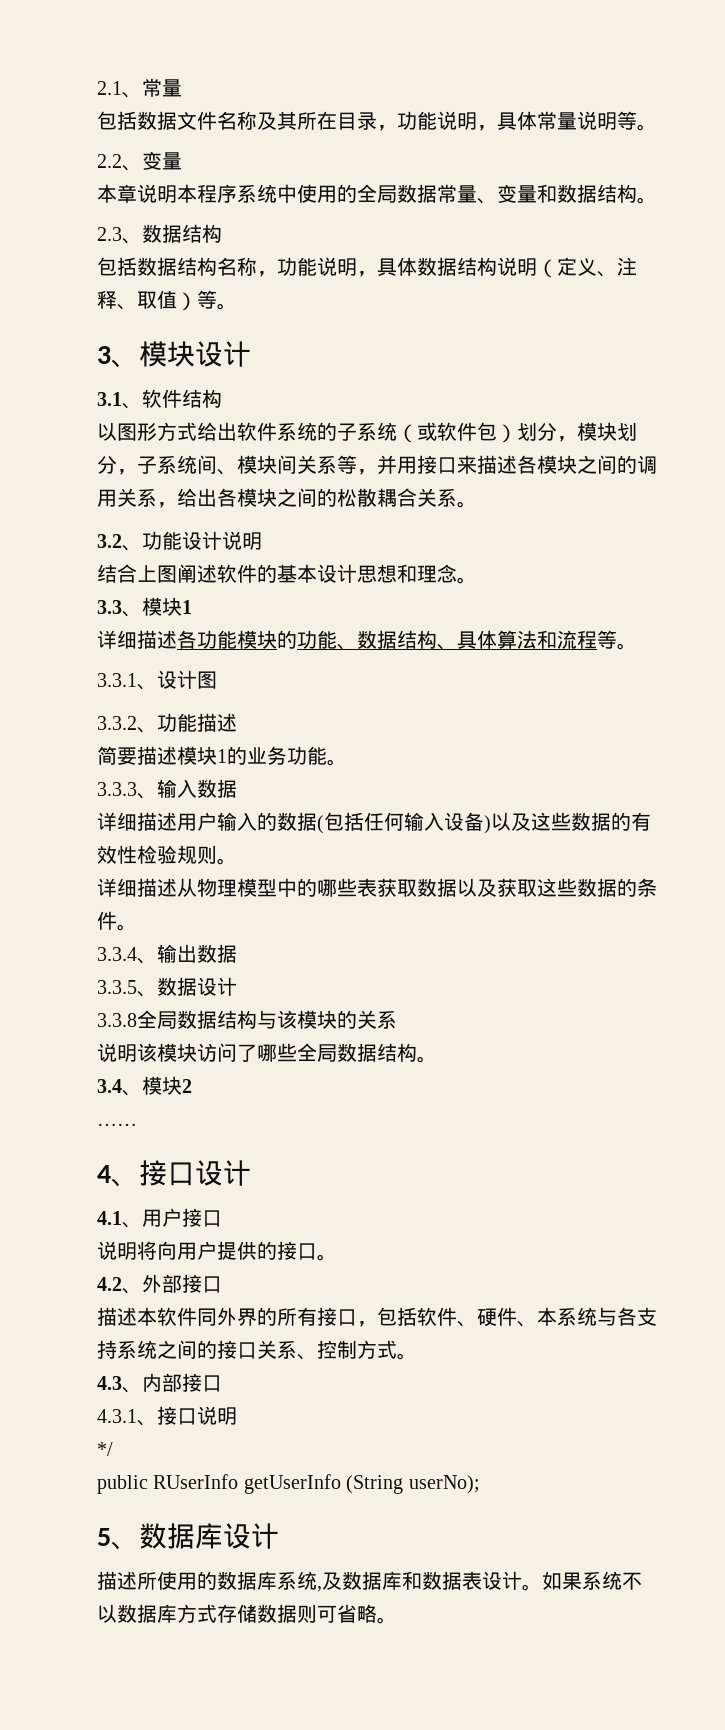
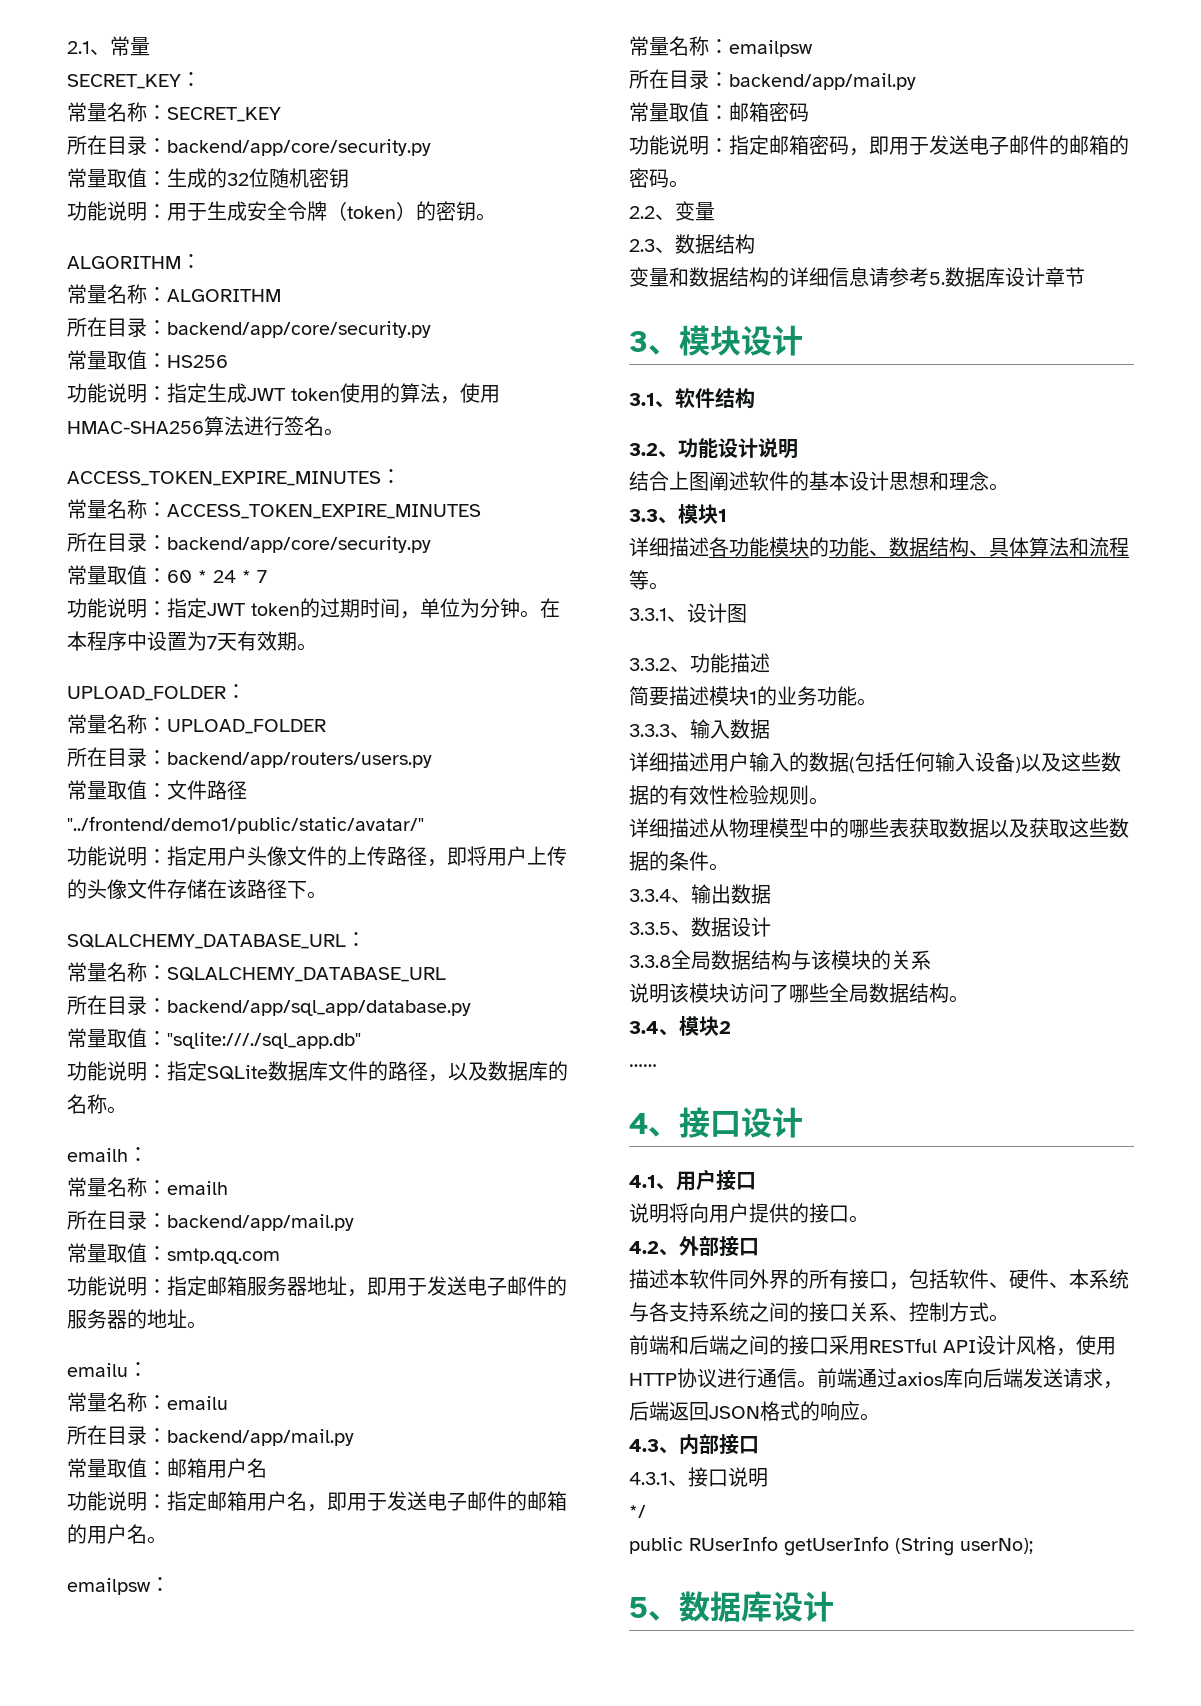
[97,111,657,131] [97,151,182,171] [97,184,657,204] 包括数据文件名称及其所在目录，功能说明，具体常量说明等。 // 2.2、变量 // 本章说明本程序系统中使用的全局数据常量、变量和数据结构。 -> [67,72,201,89] [67,102,281,122] [67,135,431,156] [67,168,349,188] [67,201,496,221] [67,254,201,269] [67,284,281,304] [67,317,431,338] [67,350,228,370] [67,383,500,404] [67,416,344,436] [67,469,401,486] [67,499,481,519] [67,532,431,553] [67,565,267,585] [67,598,560,619] [67,631,317,651] [67,684,246,701] [67,714,326,734] [67,747,432,768] [67,780,247,800] [67,816,424,834] [67,846,567,867] [67,879,327,899] [67,932,366,949] [67,962,446,982] [67,995,471,1016] [67,1028,361,1049] [67,1061,568,1082] [67,1094,127,1114] [67,1147,148,1162] [67,1177,228,1197] [67,1210,354,1231] [67,1243,280,1264] [67,1276,567,1297] [67,1309,207,1329] [67,1362,148,1377] [67,1392,228,1412] [67,1425,354,1446] [67,1458,267,1478] [67,1491,567,1512] [67,1524,167,1544] [67,1577,170,1595] [629,36,813,57] [629,69,916,90] [629,102,809,122] [629,135,1129,156] [629,168,689,188] [629,201,715,221] SECRET_KEY： // 常量名称：SECRET_KEY // 所在目录：backend/app/core/security.py // 常量取值：生成的32位随机密钥 // 功能说明：用于生成安全令牌（token）的密钥。 // ALGORITHM： // 常量名称：ALGORITHM // 所在目录：backend/app/core/security.py // 常量取值：HS256 // 功能说明：指定生成JWT token使用的算法，使用HMAC-SHA256算法进行签名。 // ACCESS_TOKEN_EXPIRE_MINUTES： // 常量名称：ACCESS_TOKEN_EXPIRE_MINUTES // 所在目录：backend/app/core/security.py // 常量取值：60 * 24 * 7 // 功能说明：指定JWT token的过期时间，单位为分钟。在本程序中设置为7天有效期。 // UPLOAD_FOLDER： // 常量名称：UPLOAD_FOLDER // 所在目录：backend/app/routers/users.py // 常量取值：文件路径"../frontend/demo1/public/static/avatar/" // 功能说明：指定用户头像文件的上传路径，即将用户上传的头像文件存储在该路径下。 // SQLALCHEMY_DATABASE_URL： // 常量名称：SQLALCHEMY_DATABASE_URL // 所在目录：backend/app/sql_app/database.py // 常量取值："sqlite:///./sql_app.db" // 功能说明：指定SQLite数据库文件的路径，以及数据库的名称。 // emailh： // 常量名称：emailh // 所在目录：backend/app/mail.py // 常量取值：smtp.qq.com // 功能说明：指定邮箱服务器地址，即用于发送电子邮件的服务器的地址。 // emailu： // 常量名称：emailu // 所在目录：backend/app/mail.py // 常量取值：邮箱用户名 // 功能说明：指定邮箱用户名，即用于发送电子邮件的邮箱的用户名。 // emailpsw： // 常量名称：emailpsw // 所在目录：backend/app/mail.py // 常量取值：邮箱密码 // 功能说明：指定邮箱密码，即用于发送电子邮件的邮箱的密码。 // 2.2、变量
[97,257,637,278] [97,290,237,311] 包括数据结构名称，功能说明，具体数据结构说明（定义、注释、取值）等。 -> [629,267,1085,287] 变量和数据结构的详细信息请参考5.数据库设计章节
[97,422,637,443] [97,455,657,475] [97,488,477,508] // 以图形方式给出软件系统的子系统（或软件包）划分，模块划分，子系统间、模块间关系等，并用接口来描述各模块之间的调用关系，给出各模块之间的松散耦合关系。 -> (755, 398) none
(417, 1356) none -> [629,1335,1116,1356] [629,1368,1123,1389] [629,1401,880,1421] // 前端和后端之间的接口采用RESTful API设计风格，使用HTTP协议进行通信。前端通过axios库向后端发送请求，后端返回JSON格式的响应。
[97,1571,642,1592] [97,1604,397,1624] // 描述所使用的数据库系统,及数据库和数据表设计。如果系统不以数据库方式存储数据则可省略。 -> (834, 1606) none

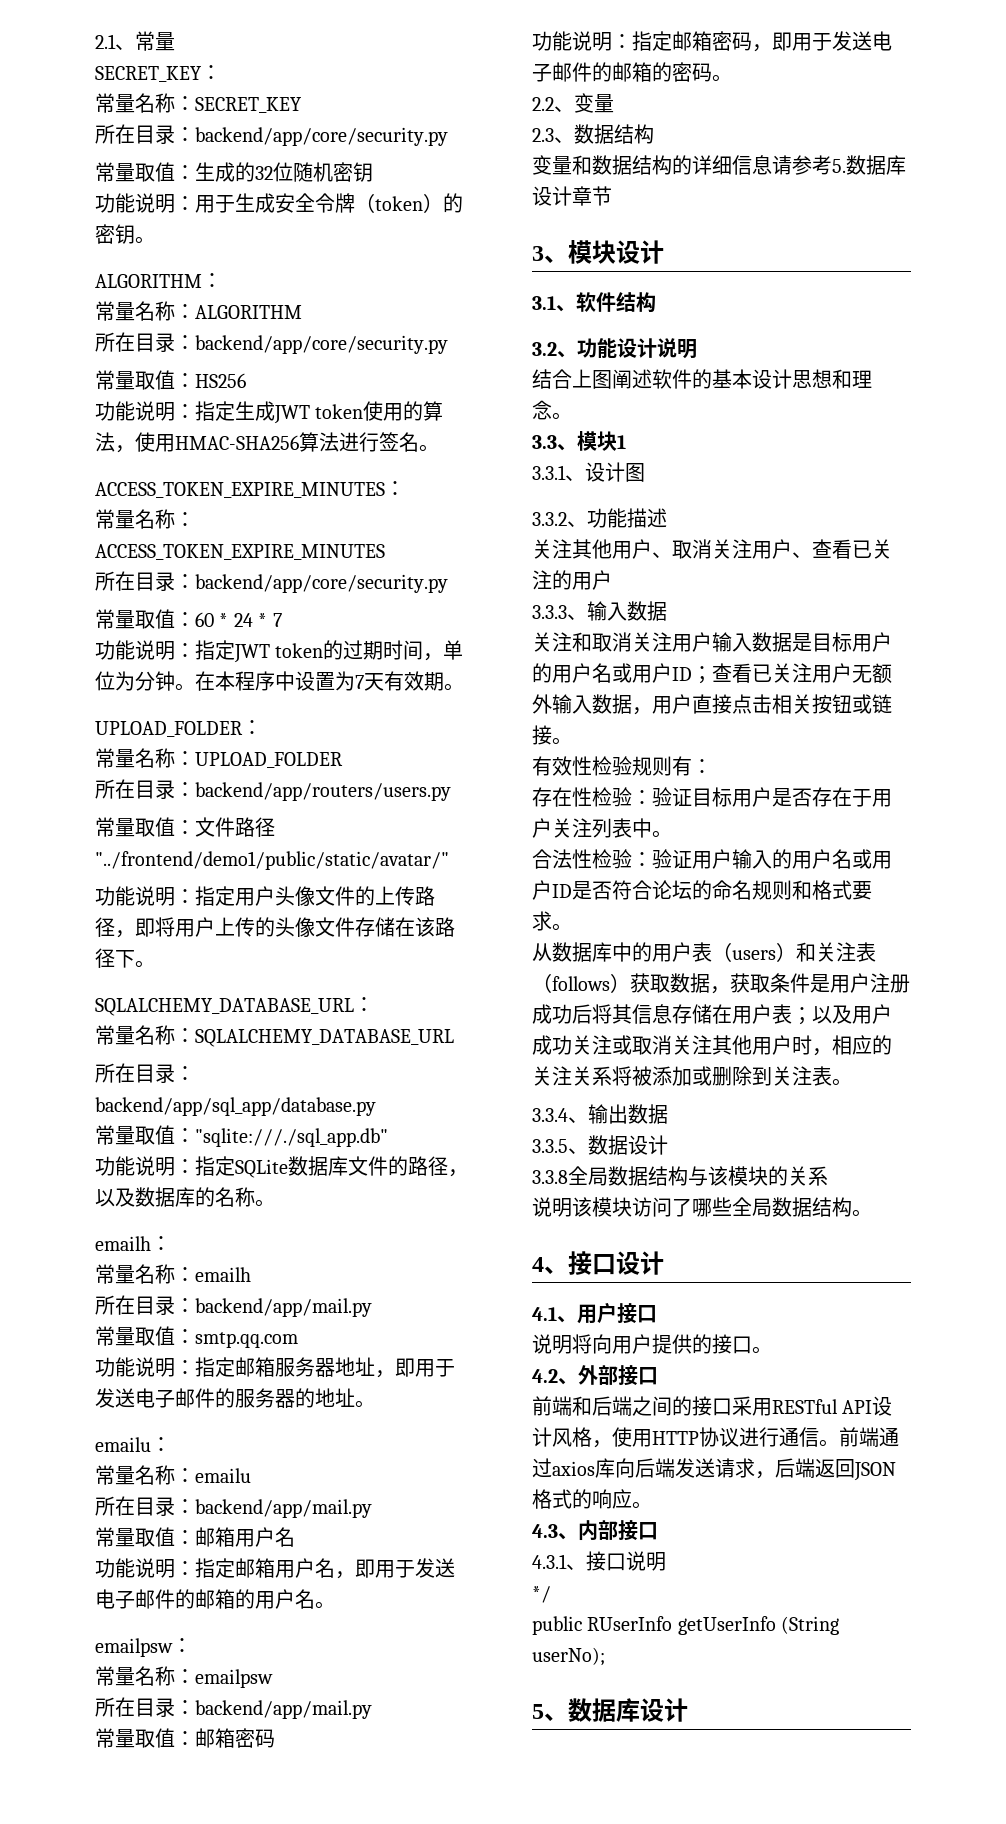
[629,537,1129,557] [629,570,669,590] // 详细描述各功能模块的功能、数据结构、具体算法和流程等。 -> (626, 442) none
[629,686,877,706] [629,719,770,739] [629,752,1121,773] [629,785,829,805] [629,818,1129,838] [629,851,709,871] 简要描述模块1的业务功能。 // 3.3.3、输入数据 // 详细描述用户输入的数据(包括任何输入设备)以及这些数据的有效性检验规则。 // 详细描述从物理模型中的哪些表获取数据以及获取这些数据的条件 -> [532,539,892,559] [532,570,612,590] [532,601,667,621] [532,632,892,652] [532,663,892,684] [532,694,892,715] [532,725,572,745] [532,756,712,776] [532,787,892,807] [532,818,672,838] [532,849,892,869] [532,880,872,900] [532,911,572,931] [532,942,876,962] [532,973,910,994] [532,1004,892,1025] [532,1035,892,1056] [532,1066,832,1086] 关注其他用户、取消关注用户、查看已关注的用户 // 3.3.3、输入数据 // 关注和取消关注用户输入数据是目标用户的用户名或用户ID；查看已关注用户无额外输入数据，用户直接点击相关按钮或链接。 // 有效性检验规则有： // 存在性检验：验证目标用户是否存在于用户关注列表中。 // 合法性检验：验证用户输入的用户名或用户ID是否符合论坛的命名规则和格式要求。 // 从数据库中的用户表（users）和关注表（follows）获取数据，获取条件是用户注册成功后将其信息存储在用户表；以及用户成功关注或取消关注其他用户时，相应的关注关系将被添加或删除到关注表
[629,1016,731,1036] [629,1064,657,1067] // 3.4、模块2 // …… -> (872, 1213) none
[629,1269,1129,1290] [629,1302,1009,1322] // 描述本软件同外界的所有接口，包括软件、硬件、本系统与各支持系统之间的接口关系、控制方式。 -> (658, 1376) none

